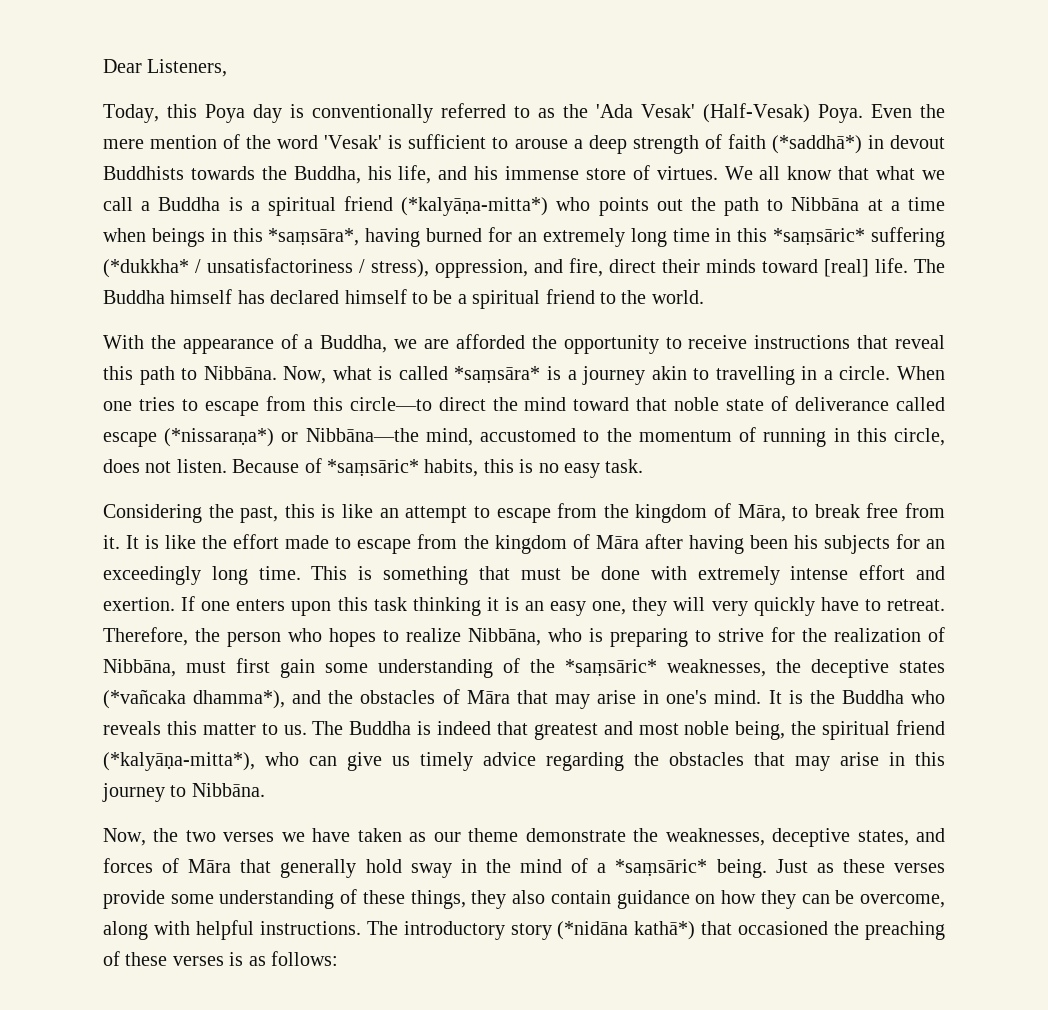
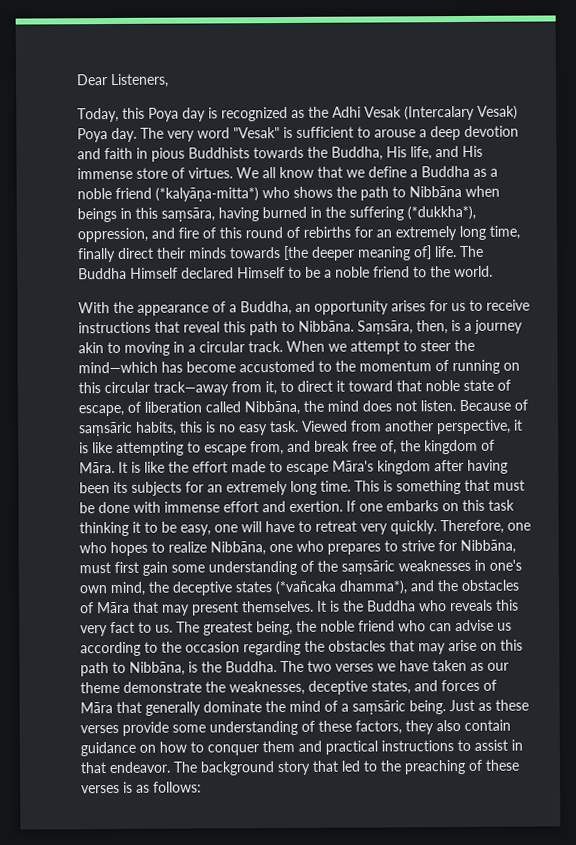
[312,103,945,123] [103,134,383,149] conventionally referred to as the 'Ada Vesak' (Half-Vesak) Poya. Even the mere mention of the word 'Vesak' -> [221,105,518,122] [77,127,280,143] recognized as the Adhi Vesak (Intercalary Vesak) Poya day. The very word "Vesak"
[632,134,945,154] strength of faith (*saddhā*) in devout -> [464,125,519,137] [77,147,185,162] devotion and faith in pious
[367,166,392,180] his -> [386,146,407,158] His
[474,166,499,180] his -> [462,145,483,157] His
[876,166,945,180] [103,197,336,216] what we call a Buddha is a spiritual -> [346,165,498,178] [77,188,112,200] we define a Buddha as a noble
[598,197,683,216] points out -> [293,186,333,198] shows
[867,197,945,211] at a time -> (462, 191) none
[268,228,360,246] *saṃsāra*, -> [161,207,215,222] saṃsāra,
[488,227,946,247] [103,258,945,278] [103,289,407,304] for an extremely long time in this *saṃsāric* suffering (*dukkha* / unsatisfactoriness / stress), oppression, and fire, direct their minds toward [real] life. The Buddha himself has declared himself -> [310,205,476,221] [77,225,520,243] [77,245,484,263] [78,267,285,280] in the suffering (*dukkha*), oppression, and fire of this round of rebirths for an extremely long time, finally direct their minds towards [the deeper meaning of] life. The Buddha Himself declared Himself
[472,290,541,309] spiritual -> [335,266,370,278] noble
[394,334,659,354] we are afforded the opportunity -> [295,300,466,315] an opportunity arises for us
[283,366,541,384] Now, what is called *saṃsāra* -> [357,320,448,335] Saṃsāra, then,
[715,366,795,385] travelling -> [124,341,170,356] moving
[839,366,945,380] [103,396,945,416] [103,428,473,447] circle. When one tries to escape from this circle—to direct the mind toward that noble state of deliverance called escape (*nissaraṇa*) or Nibbāna—the mind, -> [199,339,475,355] [78,361,236,374] circular track. When we attempt to steer the mind—which has become
[833,428,946,446] in this circle, -> [503,362,520,371] [78,379,511,396] [78,400,359,417] on this circular track—away from it, to direct it toward that noble state of escape, of liberation called Nibbāna, the mind
[327,459,419,476] *saṃsāric* -> [78,421,133,437] saṃsāric
[103,503,945,523] [103,535,120,549] // Considering the past, this is like an attempt to escape from the kingdom of Māra, to break free from it. -> [301,419,523,435] [79,439,495,456] [79,462,115,474] Viewed from another perspective, it is like attempting to escape from, and break free of, the kingdom of Māra.
[417,534,639,554] from the kingdom of Māra -> [332,460,431,475] Māra's kingdom
[793,535,818,549] his -> [113,481,128,494] its
[103,566,201,585] exceedingly -> [226,481,288,496] extremely
[697,566,849,585] extremely intense -> [164,501,220,513] immense
[236,599,332,616] enters upon -> [386,500,459,512] embarks on
[504,597,945,616] [103,627,281,647] is an easy one, they will very quickly have to retreat. Therefore, the person -> [144,519,531,536] to be easy, one will have to retreat very quickly. Therefore, one
[548,627,945,647] who is preparing to strive for the realization of -> [269,540,457,555] one who prepares to strive for
[565,659,766,677] *saṃsāric* weaknesses, -> [341,559,522,575] [79,581,145,597] saṃsāric weaknesses in one's own mind,
[597,690,762,704] arise in one's mind. -> [192,600,314,616] present themselves.
[202,723,256,735] matter -> [80,621,135,637] very fact
[349,720,945,740] [103,752,536,771] Buddha is indeed that greatest and most noble being, the spiritual friend (*kalyāṇa-mitta*), who can give us timely advice -> [203,619,512,636] [80,641,240,657] greatest being, the noble friend who can advise us according to the occasion
[889,752,945,766] [102,783,265,802] [103,828,179,846] in this journey to Nibbāna. // Now, the -> [480,639,523,651] [80,660,304,677] on this path to Nibbāna, is the Buddha. The
[365,859,477,878] hold sway in -> [203,701,262,713] dominate
[615,859,708,876] *saṃsāric* -> [352,700,406,715] saṃsāric
[410,890,466,909] things, -> [355,720,402,735] factors,
[760,890,946,909] [103,920,829,940] they can be overcome, along with helpful instructions. The introductory story (*nidāna kathā*) that occasioned -> [190,739,523,756] [80,760,378,776] to conquer them and practical instructions to assist in that endeavor. The background story that led to

